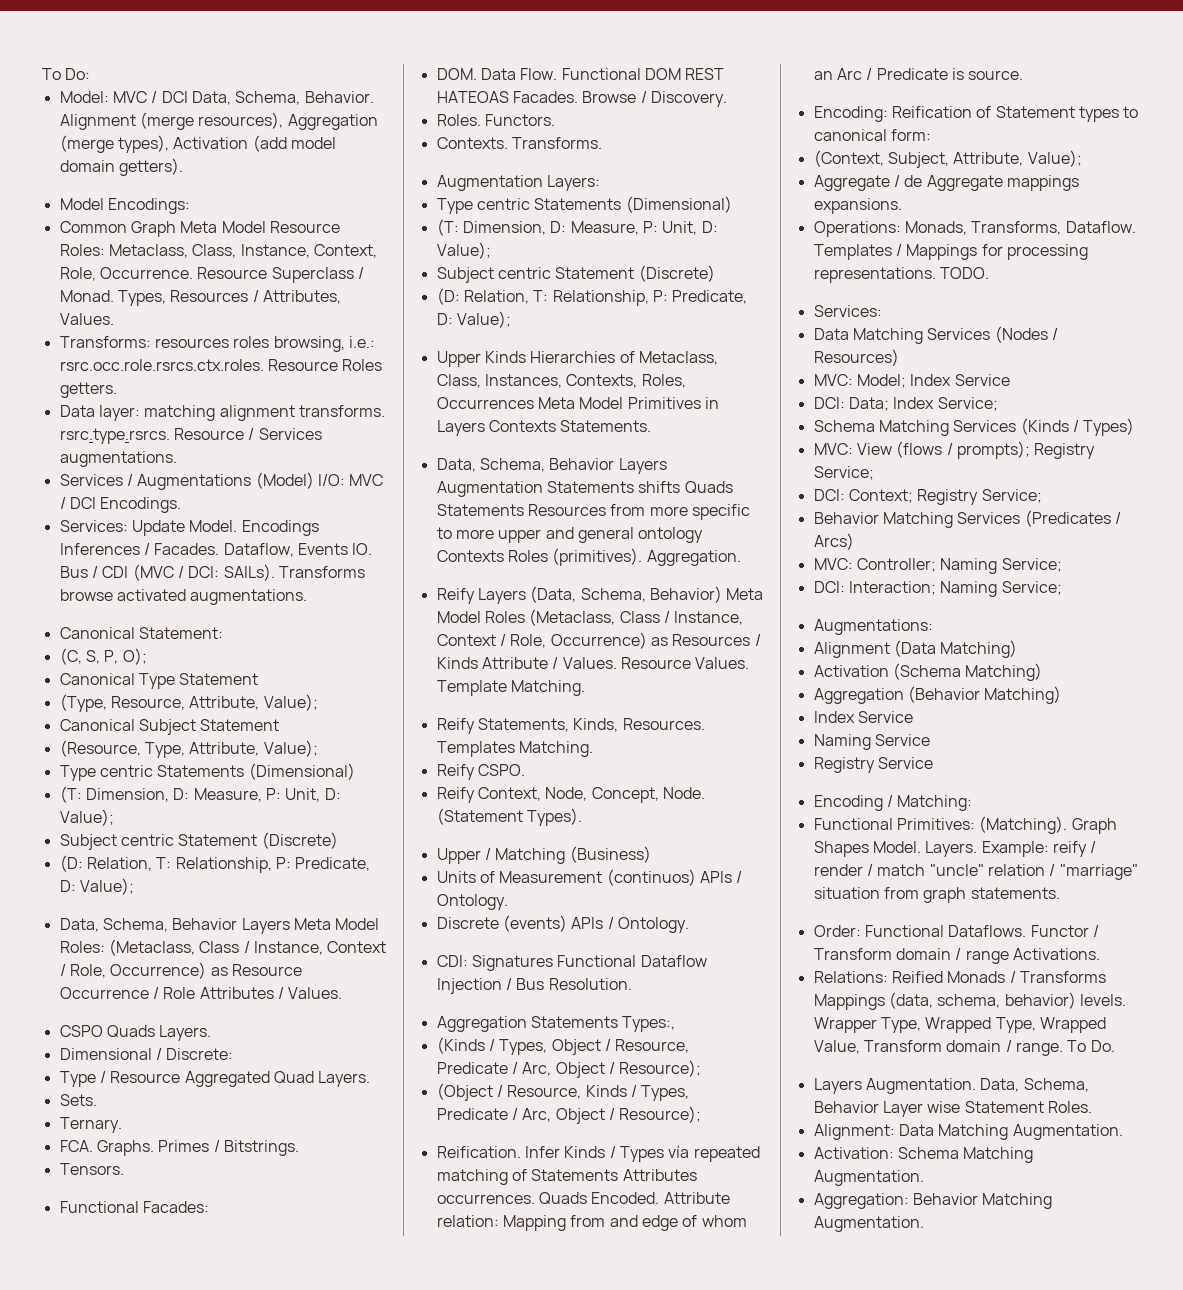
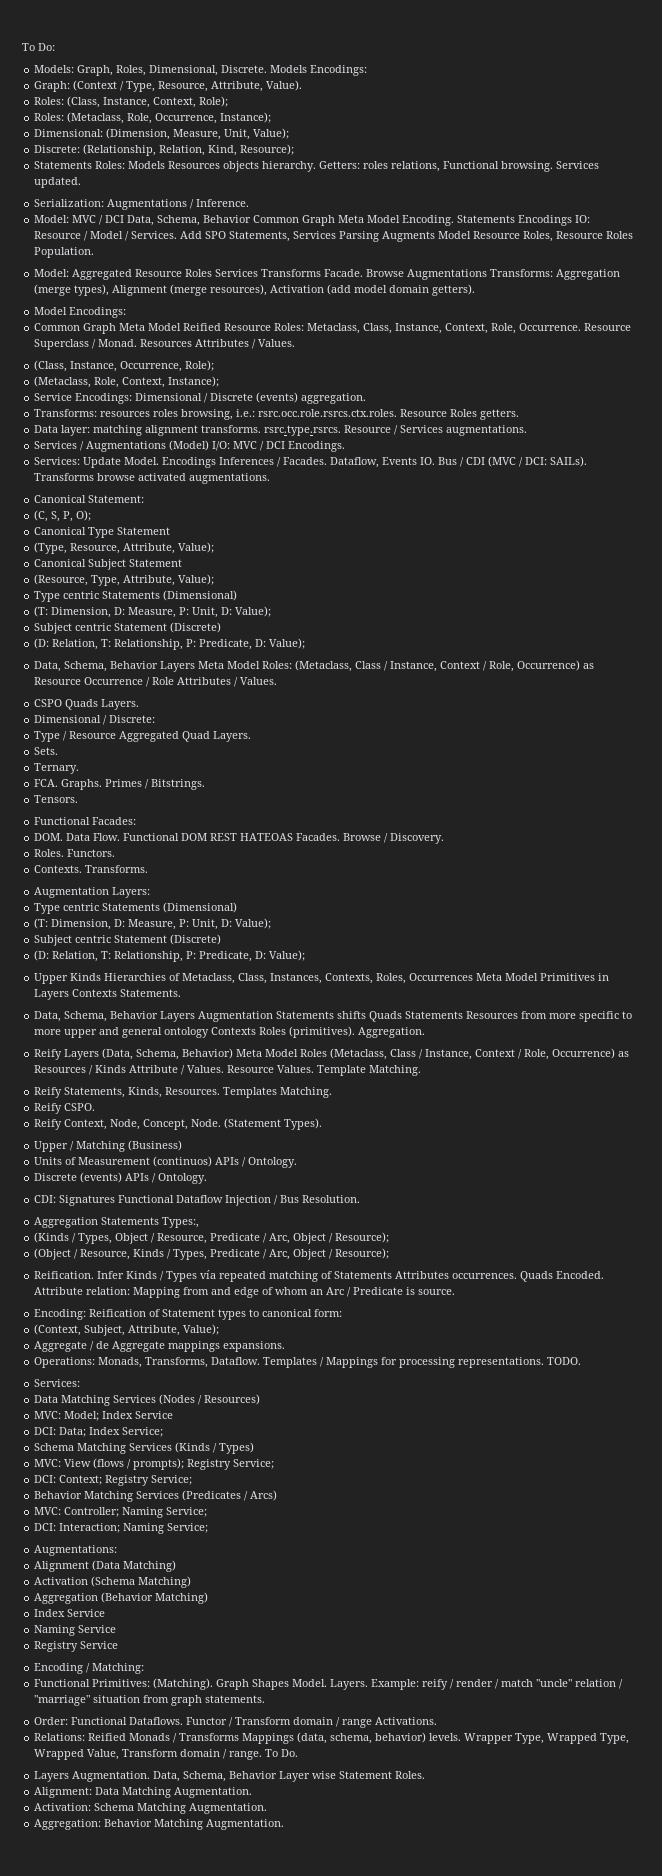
(91, 74) none -> [34,65,368,76] [34,80,303,92] [34,96,229,108] [34,112,272,124] [34,128,290,140] [34,144,295,156] [34,161,600,172] [34,177,82,188] [34,199,250,210] // Models: Graph, Roles, Dimensional, Discrete. Models Encodings: // Graph: (Context / Type, Resource, Attribute, Value). // Roles: (Class, Instance, Context, Role); // Roles: (Metaclass, Role, Occurrence, Instance); // Dimensional: (Dimension, Measure, Unit, Value); // Discrete: (Relationship, Relation, Kind, Resource); // Statements Roles: Models Resources objects hierarchy. Getters: roles relations, Functional browsing. Services updated. // Serialization: Augmentations / Inference.
[304,91,374,103] [59,112,378,130] [59,135,169,153] Behavior. Alignment (merge resources), Aggregation (merge types), -> [203,215,591,226] [34,231,634,242] [34,247,95,258] [34,269,621,280] [34,284,268,296] Behavior Common Graph Meta Model Encoding. Statements Encodings IO: Resource / Model / Services. Add SPO Statements, Services Parsing Augments Model Resource Roles, Resource Roles Population. // Model: Aggregated Resource Roles Services Transforms Facade. Browse Augmentations Transforms: Aggregation (merge types), Alignment (merge resources),
(266, 227) none -> [183,323,222,331] Reified
[117,290,341,306] [59,313,114,325] Types, Resources / Attributes, Values. -> [140,339,296,349] [34,360,215,372] [34,376,220,388] [34,392,367,404] Resources Attributes / Values. // (Class, Instance, Occurrence, Role); // (Metaclass, Role, Context, Instance); // Service Encodings: Dimensional / Discrete (events) aggregation.

